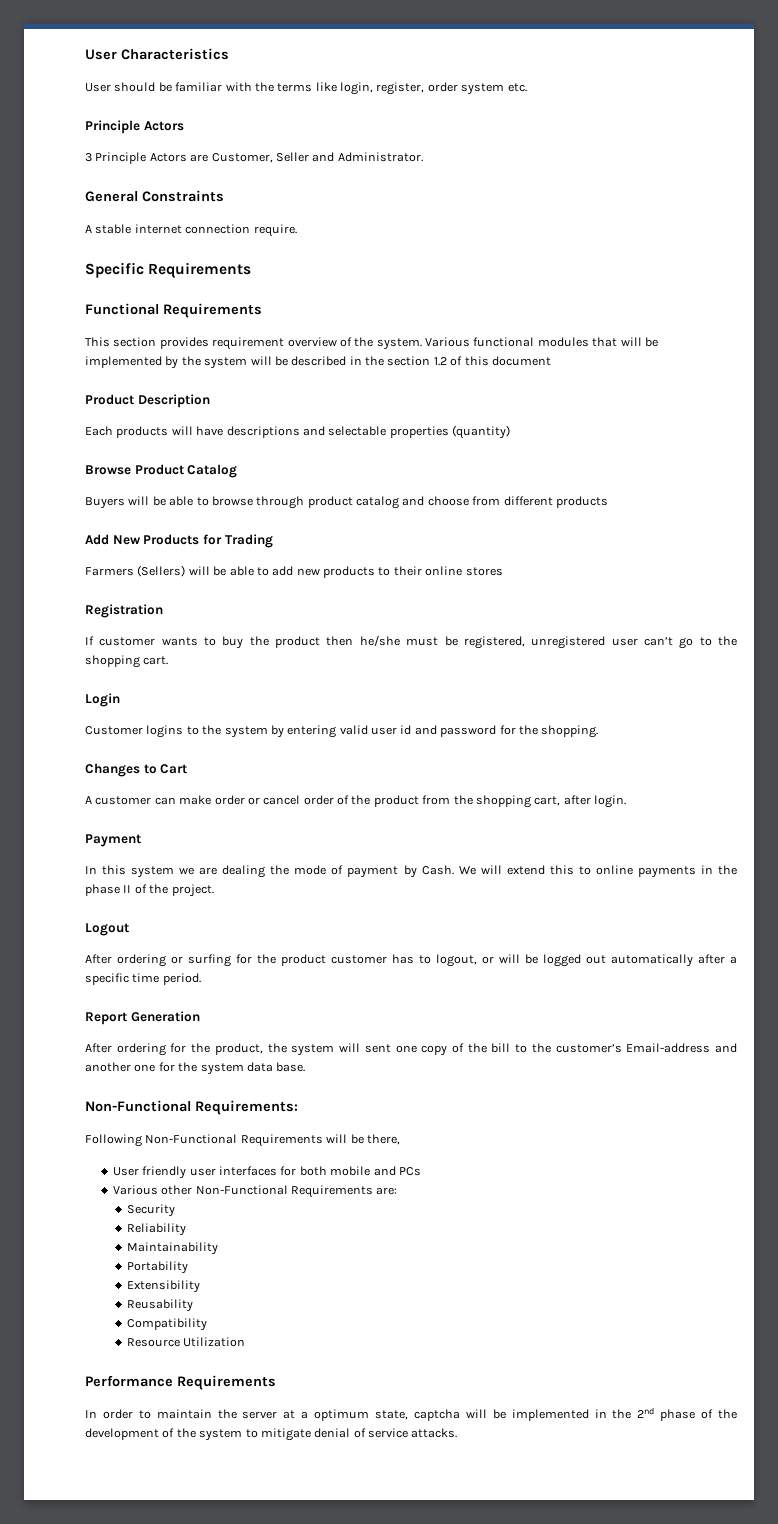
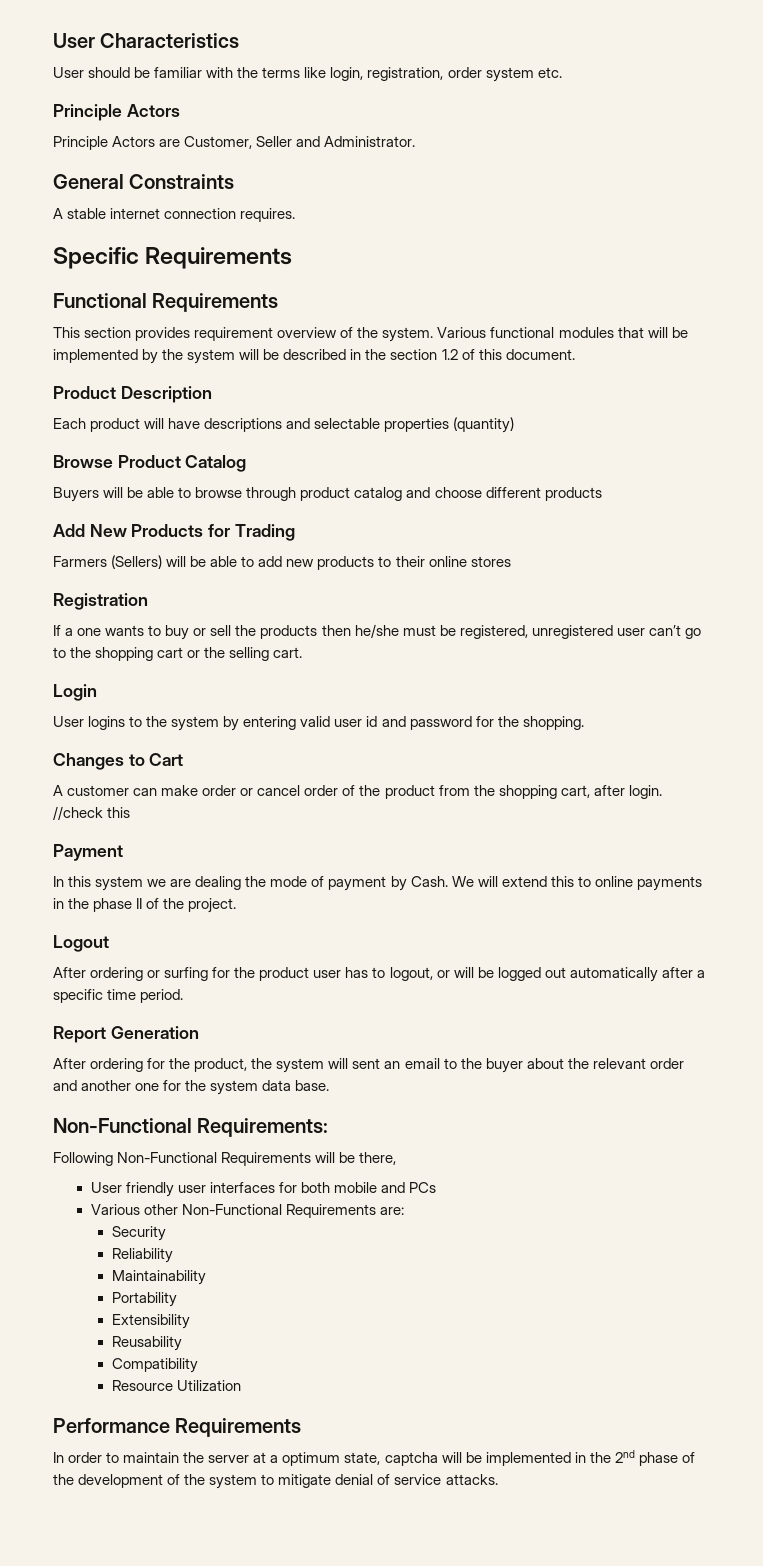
[376,82,425,95] register, -> [367,67,444,81] registration,
[85,153,92,162] 3 -> (180, 110) none
[253,224,297,237] require. -> [240,208,296,222] requires.
[491,356,551,366] document -> [505,349,575,360] document.
[116,426,169,438] products -> [90,418,141,432] product
[472,496,501,506] from -> (482, 492) none
[99,637,156,646] customer -> [65,628,102,636] a one
[249,636,321,648] the product -> [193,625,318,639] or sell the products
(140, 661) none -> [157,647,270,661] cart or the selling
[85,726,143,735] Customer -> [53,716,84,727] User
(626, 801) none -> [53,806,131,820] //check this
[331,955,387,964] customer -> [313,970,342,978] user
[395,1043,711,1056] one copy of the bill to the customer’s Email-address -> [384,1058,684,1073] an email to the buyer about the relevant order

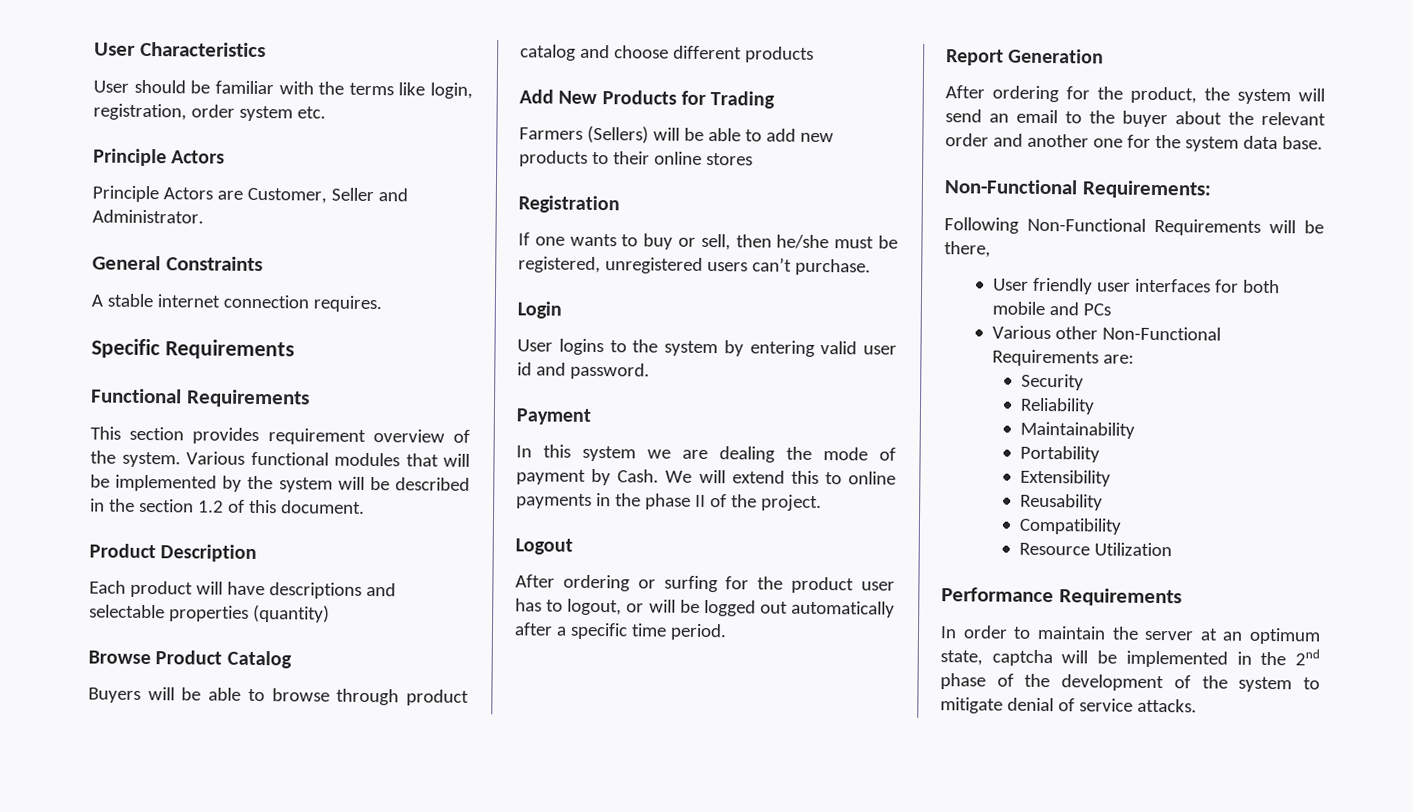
[65,628,74,636] a -> (530, 239) none
[210,625,318,639] sell the products -> [700,233,731,251] sell,
[616,625,701,639] [53,647,303,661] user can’t go to the shopping cart or the selling cart. -> [706,257,871,276] users can’t purchase.
[409,716,584,730] [53,753,184,770] [53,785,662,799] [53,806,131,820] password for the shopping. // Changes to Cart // A customer can make order or cancel order of the product from the shopping cart, after login. //check this -> [569,362,650,380] password.
[352,1058,381,1069] sent -> [945,109,982,123] send
[270,1455,279,1463] a -> [1222,631,1244,641] an

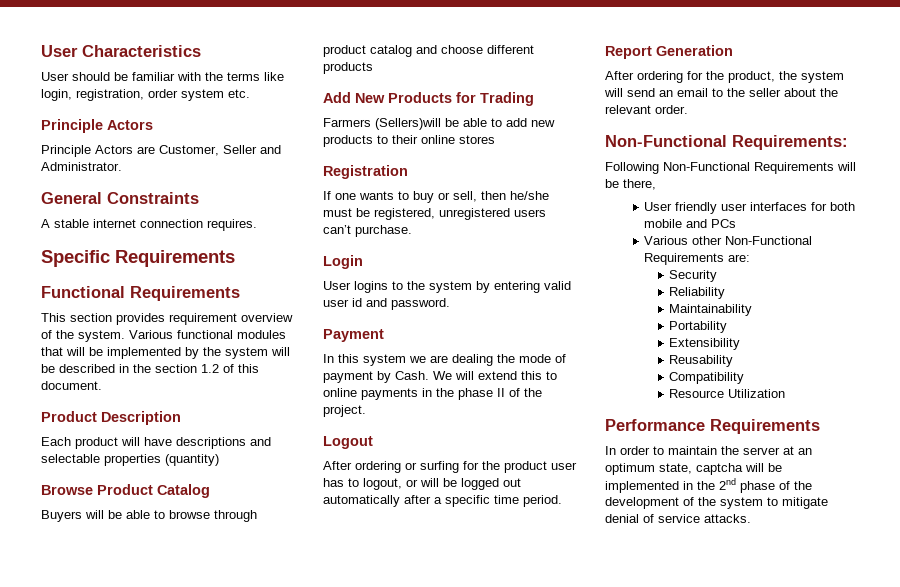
[586,125,680,144] (Sellers) will -> [375,118,441,130] (Sellers)will
[1122,110,1168,128] buyer -> [749,88,781,97] seller
[945,133,1323,152] order and another one for the system data base. -> [655,105,688,114] order.

